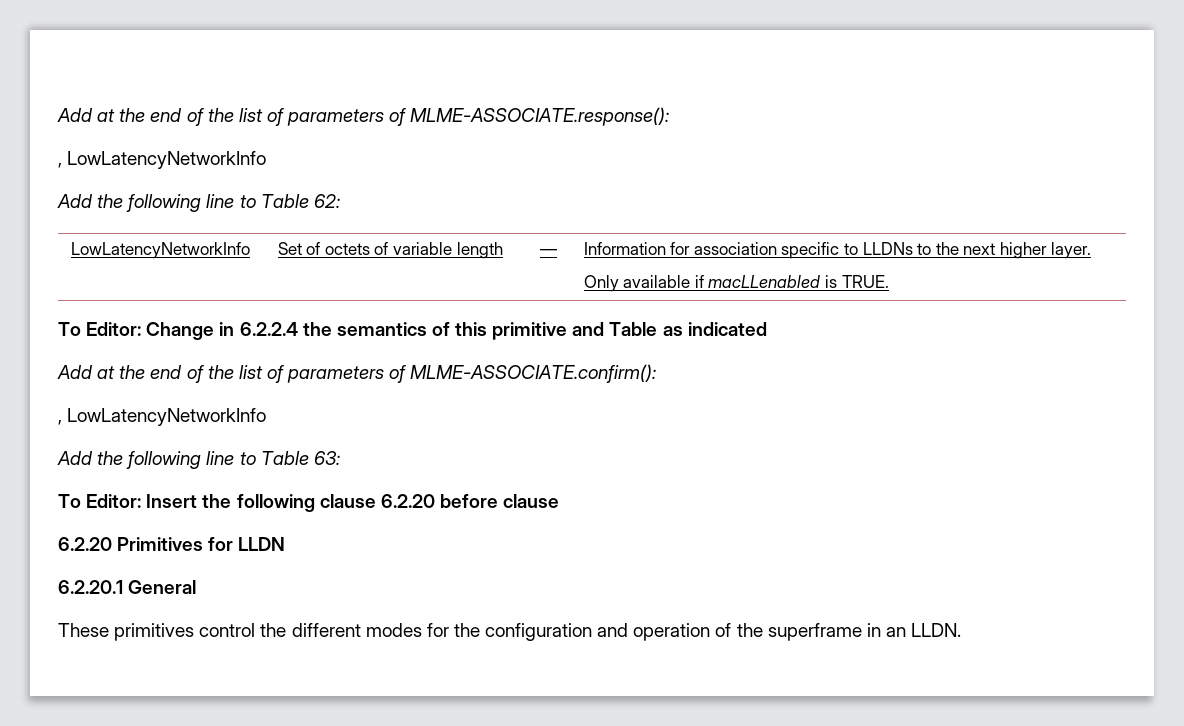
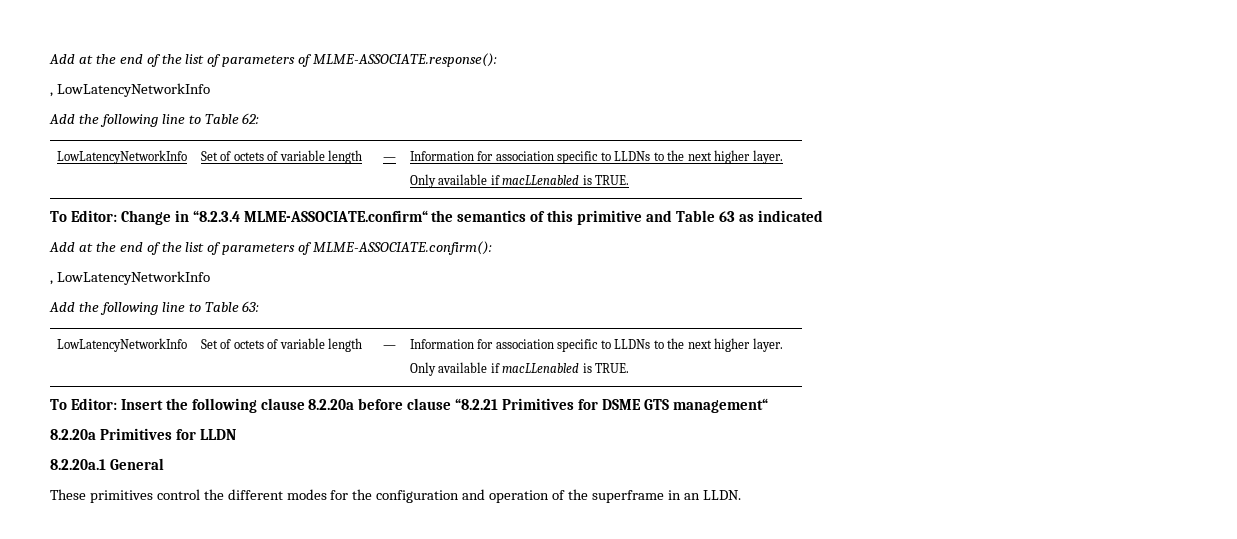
[239,322,298,336] 6.2.2.4 -> [192,210,428,222] “8.2.3.4 MLME-ASSOCIATE.confirm“
(658, 329) none -> [718,211,735,222] 63
(340, 458) none -> [56,338,187,352] [200,338,363,352] [382,345,396,349] [409,338,783,352] [409,362,630,376] // LowLatencyNetworkInfo | Set of octets of variable length | — | Information for association specific to LLDNs to the next higher layer. // Only available if macLLenabled is TRUE.
[380,494,435,508] 6.2.20 -> [308,399,355,410] 8.2.20a
[58,537,112,551] // 6.2.20 -> [455,398,768,413] [50,429,96,440] “8.2.21 Primitives for DSME GTS management“ // 8.2.20a
[58,580,123,594] 6.2.20.1 -> [50,459,106,470] 8.2.20a.1

